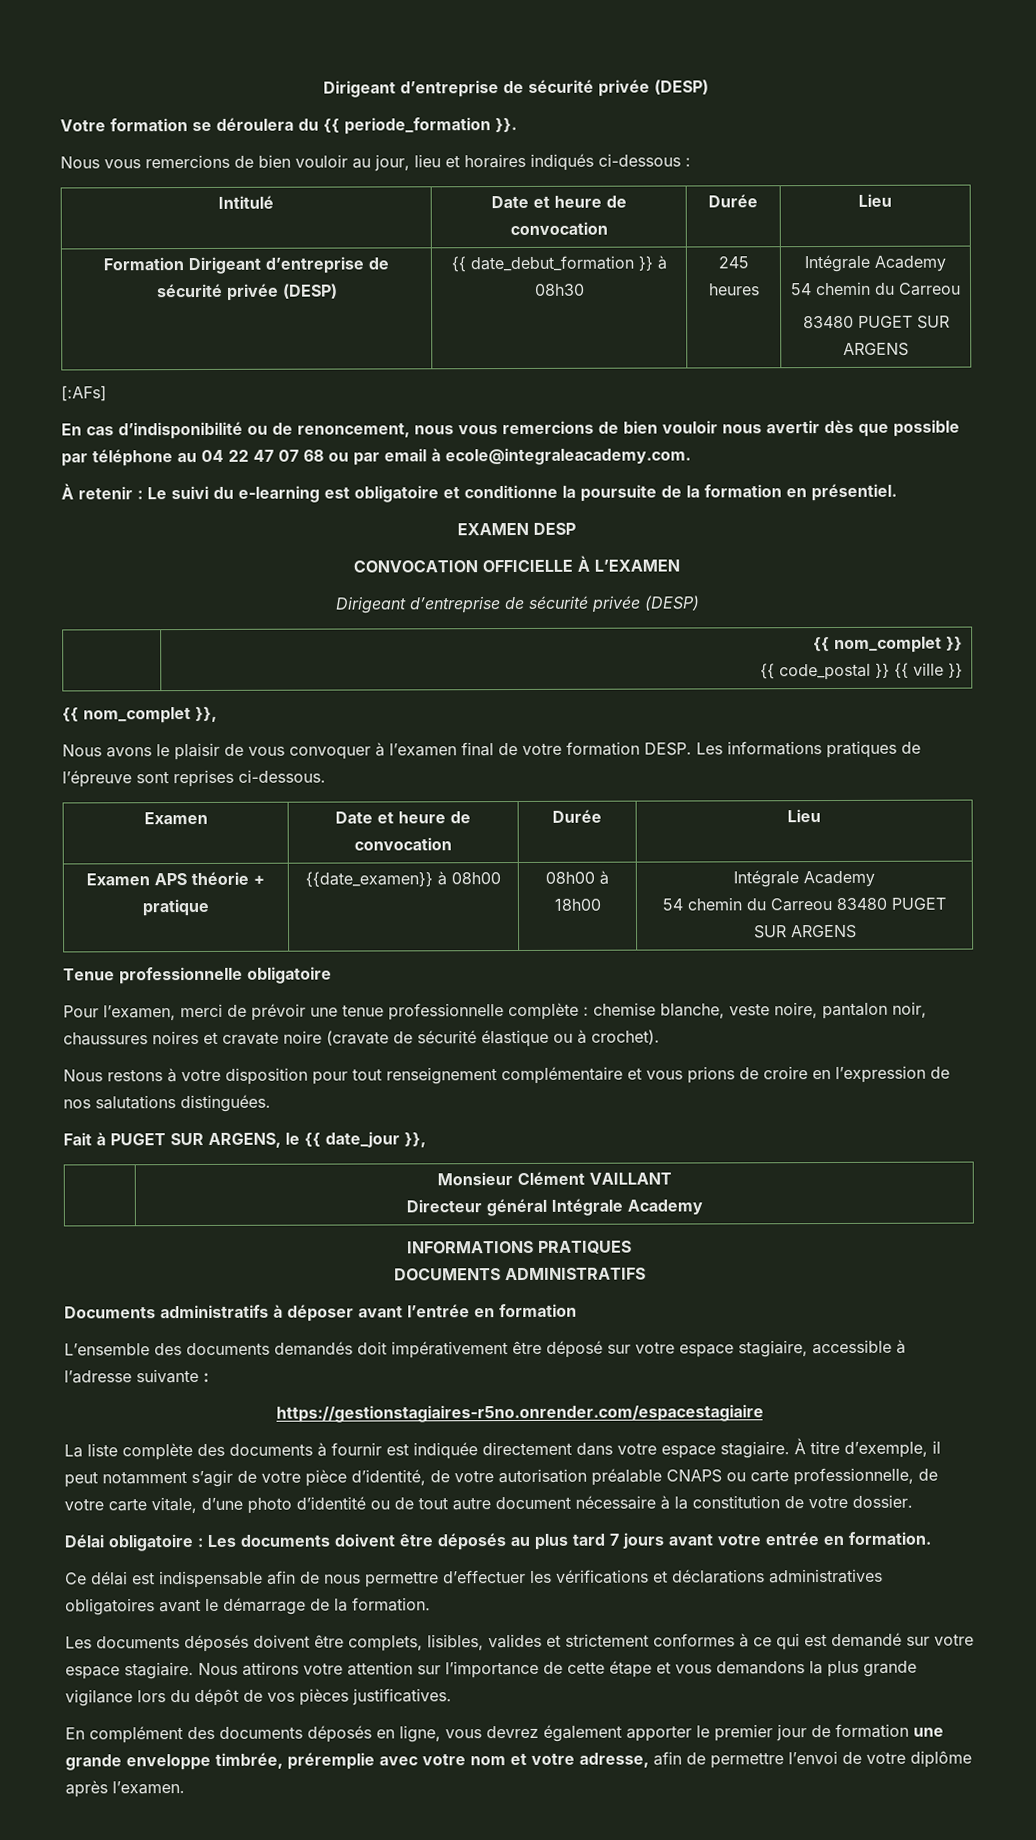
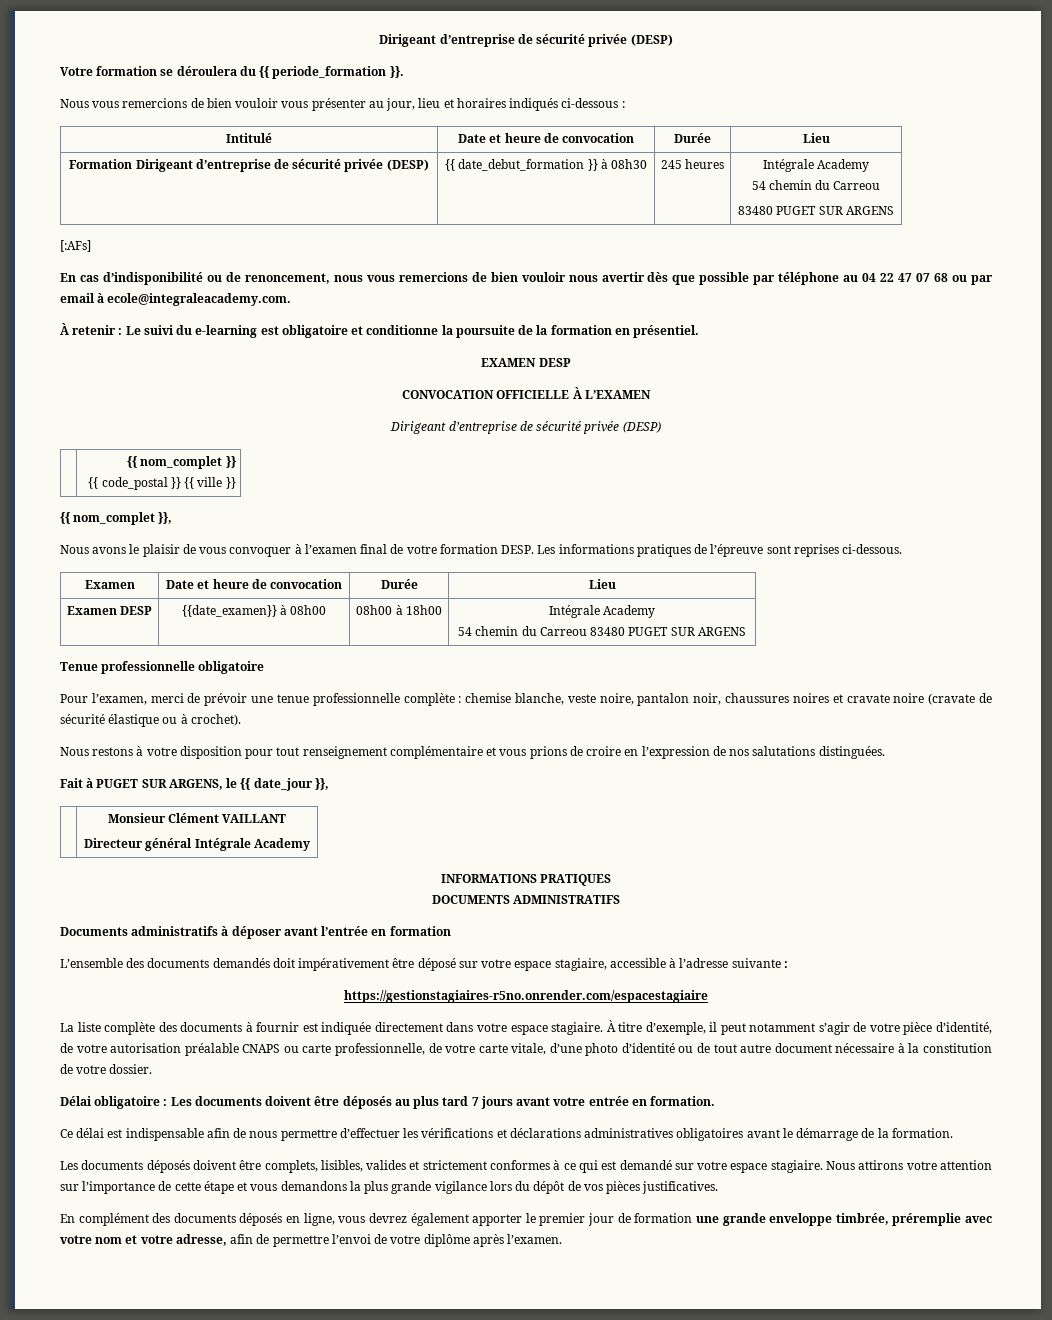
(348, 161) none -> [281,98,366,111] vous présenter
[154,871,265,886] [142,898,209,917] APS théorie + pratique -> [120,606,153,615] DESP

